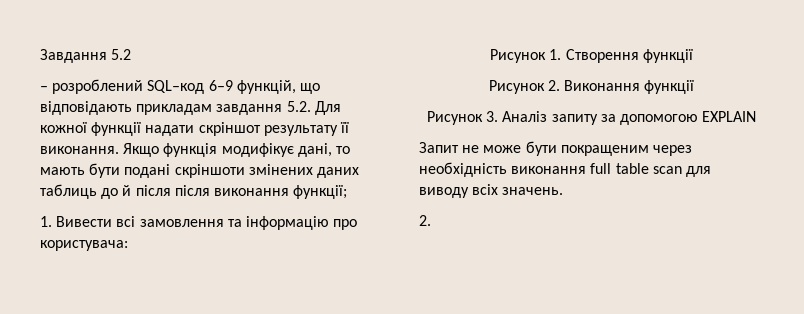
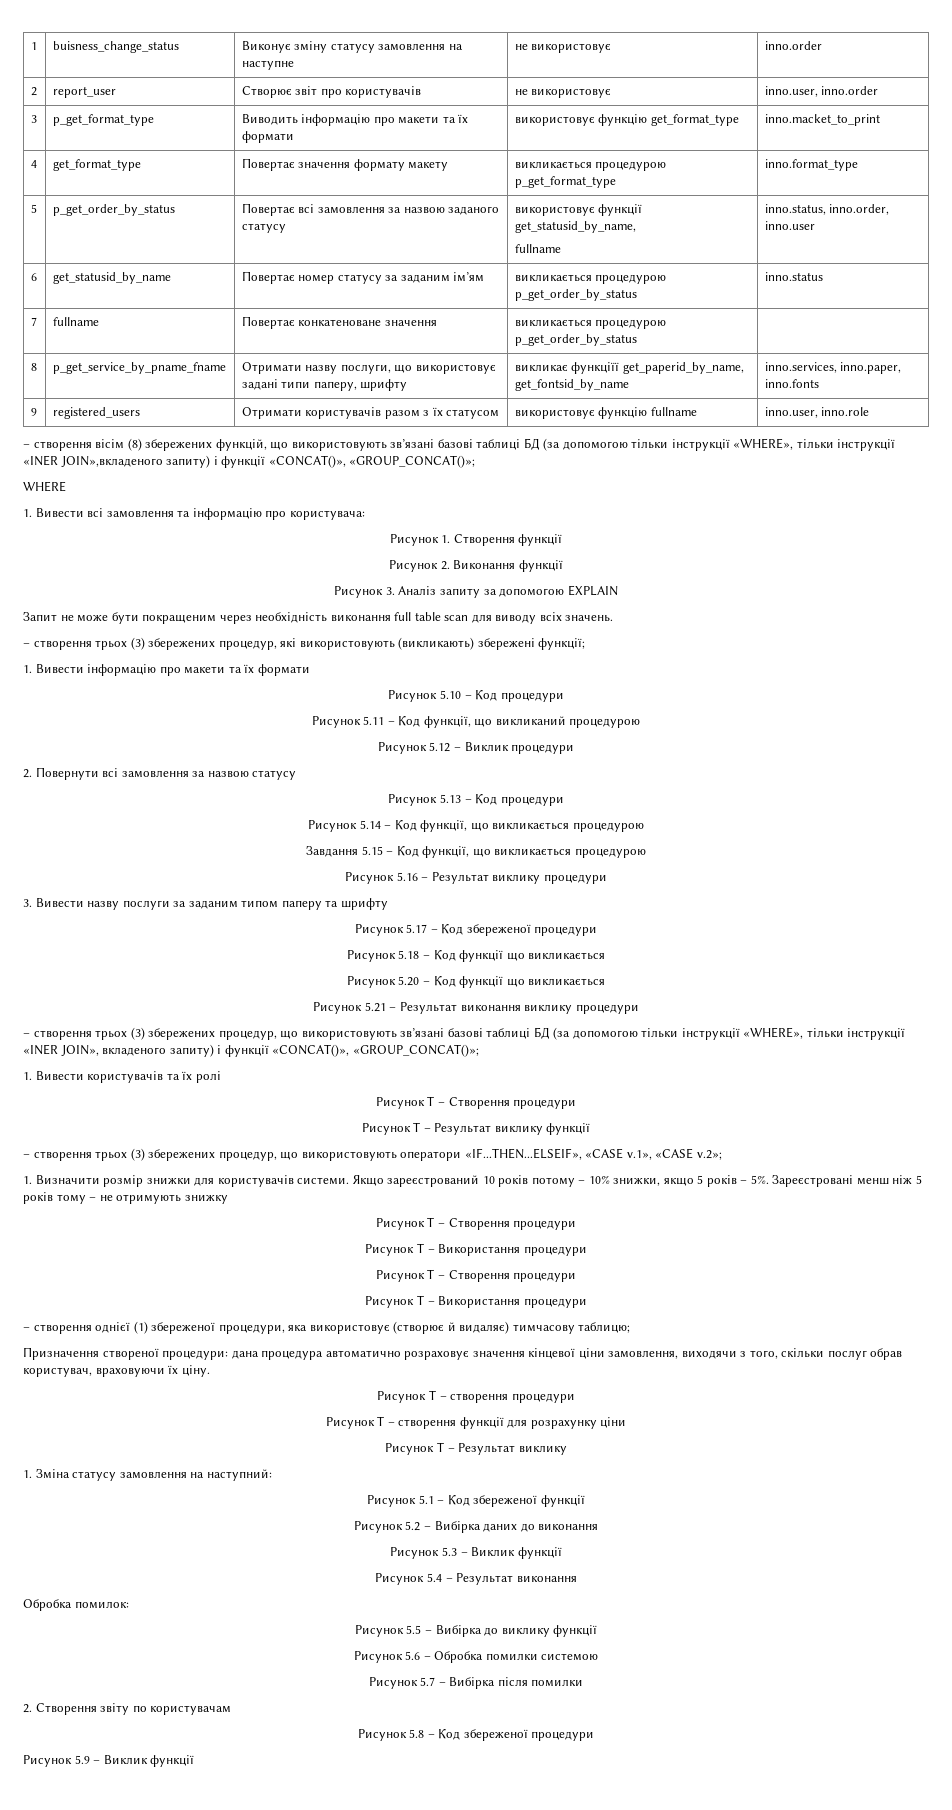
[40,49,132,63] [40,79,320,94] [40,101,341,115] [40,122,349,136] [40,143,350,157] [40,163,359,178] [40,184,348,199] Завдання 5.2 // – розроблений SQL–код 6–9 функцій, що відповідають прикладам завдання 5.2. Для кожної функції надати скріншот результату її виконання. Якщо функція модифікує дані, то мають бути подані скріншоти змінених даних таблиць до й після після виконання функції; -> [30,42,37,50] [52,41,179,53] [241,41,463,53] [241,60,294,70] [514,43,612,53] [764,41,822,50] [30,87,37,96] [52,86,116,98] [241,86,422,98] [514,88,612,98] [764,86,879,97] [30,115,37,123] [52,114,154,126] [241,114,469,126] [241,131,294,143] [514,114,739,126] [764,114,880,126] [30,160,37,168] [52,159,141,171] [241,158,449,171] [514,161,667,171] [514,176,616,188] [764,159,858,171] [30,204,37,213] [52,204,175,216] [241,203,500,216] [241,223,286,233] [514,204,643,216] [514,221,636,233] [514,244,561,253] [764,204,890,215] [764,221,815,230] [30,273,37,281] [52,272,171,284] [241,271,485,284] [514,274,667,284] [514,289,637,301] [764,272,823,281] [30,317,37,326] [52,317,99,326] [241,316,437,329] [514,319,667,329] [514,334,637,346] [30,363,37,371] [52,362,226,374] [241,362,496,374] [241,379,408,391] [514,362,744,374] [514,379,629,391] [764,362,902,374] [764,379,819,388] [30,408,37,416] [52,407,140,419] [241,407,500,419] [514,407,697,419] [764,407,870,418] [23,438,896,451] [23,455,476,468] [23,481,66,492] 1 | buisness_change_status | Виконує зміну статусу замовлення на наступне | не використовує | inno.order // 2 | report_user | Створює звіт про користувачів | не використовує | inno.user, inno.order // 3 | p_get_format_type | Виводить інформацію про макети та їх формати | використовує функцію get_format_type | inno.macket_to_print // 4 | get_format_type | Повертає значення формату макету | викликається процедурою p_get_format_type | inno.format_type // 5 | p_get_order_by_status | Повертає всі замовлення за назвою заданого статусу | використовує функції get_statusid_by_name, // fullname | inno.status, inno.order, inno.user // 6 | get_statusid_by_name | Повертає номер статусу за заданим ім’ям | викликається процедурою p_get_order_by_status | inno.status // 7 | fullname | Повертає конкатеноване значення | викликається процедурою p_get_order_by_status | // 8 | p_get_service_by_pname_fname | Отримати назву послуги, що використовує задані типи паперу, шрифту | викликає функціїї get_paperid_by_name, get_fontsid_by_name | inno.services, inno.paper, inno.fonts // 9 | registered_users | Отримати користувачів разом з їх статусом | використовує функцію fullname | inno.user, inno.role // – створення вісім (8) збережених функцій, що використовують зв’язані базові таблиці БД (за допомогою тільки інструкції «WHERE», тільки інструкції «INER JOIN»,вкладеного запиту) і функції «CONCAT()», «GROUP_CONCAT()»; // WHERE
[419,215,431,226] 2. -> [23,637,586,650] [23,664,310,676] [388,690,564,702] [311,716,641,728] [377,742,575,754] [23,767,297,780] [388,794,564,806] [308,820,644,832] [306,846,646,858] [345,872,607,884] [23,898,388,910] [354,924,598,936] [346,950,606,962] [346,976,606,988] [313,1002,639,1014] [23,1027,906,1040] [23,1044,479,1057] [23,1071,221,1083] [375,1096,577,1109] [361,1122,591,1135] [23,1148,722,1161] [23,1175,922,1187] [23,1192,228,1204] [375,1217,577,1230] [365,1243,587,1256] [375,1269,577,1282] [365,1295,587,1308] [23,1321,631,1334] [23,1347,903,1360] [23,1365,210,1377] [377,1390,575,1403] [325,1416,627,1429] [385,1442,567,1455] [23,1469,272,1481] [367,1495,585,1507] [353,1521,599,1533] [390,1547,562,1559] [375,1573,577,1585] [23,1599,129,1611] [354,1625,598,1637] [353,1651,599,1663] [368,1677,584,1689] [23,1703,232,1715] [357,1729,595,1741] [23,1755,195,1767] – створення трьох (3) збережених процедур, які використовують (викликають) збережені функції; // 1. Вивести інформацію про макети та їх формати // Рисунок 5.10 – Код процедури // Рисунок 5.11 – Код функції, що викликаний процедурою // Рисунок 5.12 – Виклик процедури // 2. Повернути всі замовлення за назвою статусу // Рисунок 5.13 – Код процедури // Рисунок 5.14 – Код функції, що викликається процедурою // Завдання 5.15 – Код функції, що викликається процедурою // Рисунок 5.16 – Результат виклику процедури // 3. Вивести назву послуги за заданим типом паперу та шрифту // Рисунок 5.17 – Код збереженої процедури // Рисунок 5.18 – Код функції що викликається // Рисунок 5.20 – Код функції що викликається // Рисунок 5.21 – Результат виконання виклику процедури // – створення трьох (3) збережених процедур, що використовують зв’язані базові таблиці БД (за допомогою тільки інструкції «WHERE», тільки інструкції «INER JOIN», вкладеного запиту) і функції «CONCAT()», «GROUP_CONCAT()»; // 1. Вивести користувачів та їх ролі // Рисунок Т – Створення процедури // Рисунок Т – Результат виклику функції // – створення трьох (3) збережених процедур, що використовують оператори «IF...THEN...ELSEIF», «CASE v.1», «CASE v.2»; // 1. Визначити розмір знижки для користувачів системи. Якщо зареєстрований 10 років потому – 10% знижки, якщо 5 років – 5%. Зареєстровані менш ніж 5 років тому – не отримують знижку // Рисунок Т – Створення процедури // Рисунок Т – Використання процедури // Рисунок Т – Створення процедури // Рисунок Т – Використання процедури // – створення однієї (1) збереженої процедури, яка використовує (створює й видаляє) тимчасову таблицю; // Призначення створеної процедури: дана процедура автоматично розраховує значення кінцевої ціни замовлення, виходячи з того, скільки послуг обрав користувач, враховуючи їх ціну. // Рисунок Т – створення процедури // Рисунок Т – створення функції для розрахунку ціни // Рисунок Т – Результат виклику // 1. Зміна статусу замовлення на наступний: // Рисунок 5.1 – Код збереженої функції // Рисунок 5.2 – Вибірка даних до виконання // Рисунок 5.3 – Виклик функції // Рисунок 5.4 – Результат виконання // Обробка помилок: // Рисунок 5.5 – Вибірка до виклику функції // Рисунок 5.6 – Обробка помилки системою // Рисунок 5.7 – Вибірка після помилки // 2. Створення звіту по користувачам // Рисунок 5.8 – Код збереженої процедури // Рисунок 5.9 – Виклик функції

